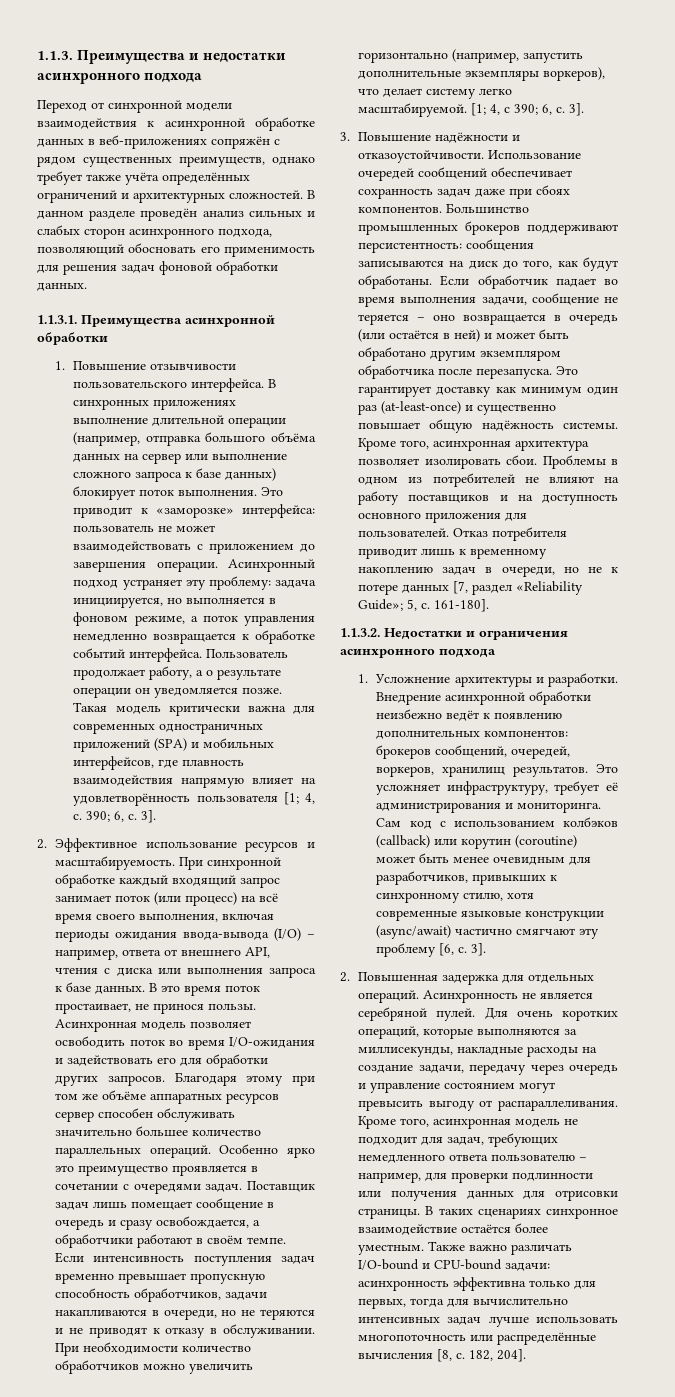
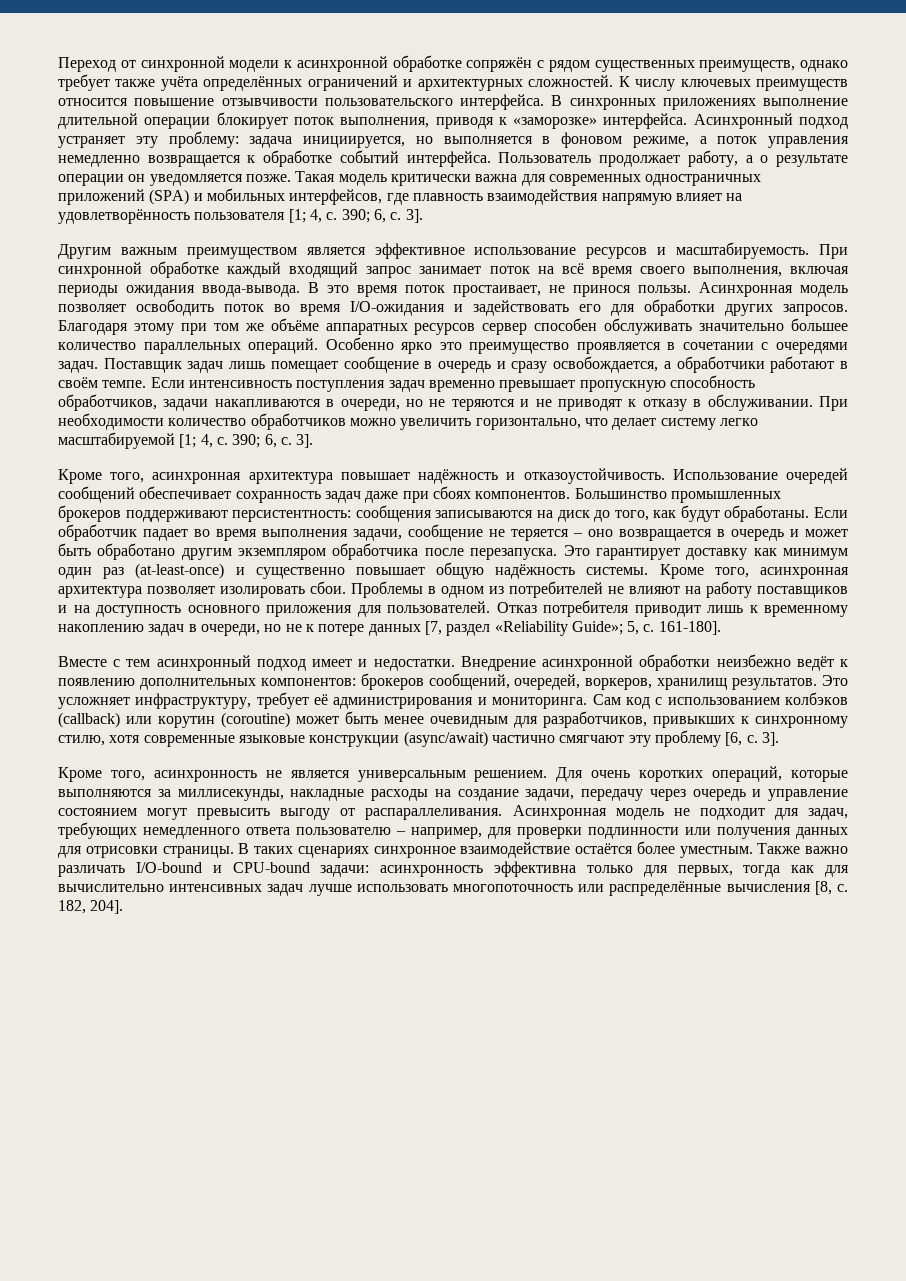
[37,50,287,64] [37,72,203,84] 1.1.3. Преимущества и недостатки асинхронного подхода // -> (58, 64) none
[37,118,137,129] взаимодействия -> (280, 66) none
[37,135,207,149] данных в веб-приложениях -> (462, 63) none
[307,190,315,199] [37,208,315,221] [37,225,272,239] [37,243,315,257] [37,261,278,275] [37,283,87,291] [37,314,275,327] [37,332,108,345] [55,361,147,371] В данном разделе проведён анализ сильных и слабых сторон асинхронного подхода, позволяющий обосновать его применимость для решения задач фоновой обработки данных. // 1.1.3.1. Преимущества асинхронной обработки // 1. Повышение -> [618,76,849,91] [58,98,215,106] К числу ключевых преимуществ относится повышение
[73,432,316,446] [73,453,288,464] [73,468,277,482] [73,486,284,500] [73,504,315,518] [73,525,216,532] [73,541,315,554] [73,561,218,572] (например, отправка большого объёма данных на сервер или выполнение сложного запроса к базе данных) блокирует поток выполнения. Это приводит к «заморозке» интерфейса: пользователь не может взаимодействовать с приложением до завершения операции. -> [216,112,688,129] блокирует поток выполнения, приводя к «заморозке» интерфейса.
[37,838,138,852] 2. Эффективное -> [58,243,465,259] Другим важным преимуществом является эффективное
[154,892,238,906] (или процесс) -> (530, 270) none
[183,928,315,941] [55,947,271,960] [55,967,316,978] [55,982,146,994] ввода-вывода (I/O) – например, ответа от внешнего API, чтения с диска или выполнения запроса к базе данных. -> [202,285,300,297] ввода-вывода.
[358,49,584,63] [358,67,606,81] горизонтально (например, запустить дополнительные экземпляры воркеров), -> [475,418,581,430] горизонтально,
[358,103,585,117] [340,132,521,143] [358,150,485,163] масштабируемой. [1; 4, с 390; 6, с. 3]. // 3. Повышение надёжности и отказоустойчивости. -> [58,432,314,449] [58,468,665,484] масштабируемой [1; 4, с. 390; 6, с. 3]. // Кроме того, асинхронная архитектура повышает надёжность и отказоустойчивость.
[358,329,481,342] (или остаётся в ней) -> (784, 535) none
[340,628,568,640] [340,648,496,658] [358,673,618,687] 1.1.3.2. Недостатки и ограничения асинхронного подхода // 1. Усложнение архитектуры и разработки. -> [58,655,455,671] Вместе с тем асинхронный подход имеет и недостатки.
[340,972,595,985] [358,990,594,1003] [358,1007,476,1021] 2. Повышенная задержка для отдельных операций. Асинхронность не является серебряной пулей. -> [58,767,548,782] Кроме того, асинхронность не является универсальным решением.
[358,1116,512,1129] Кроме того, асинхронная -> [512,805,607,820] Асинхронная
(445, 1302) none -> [791,865,815,873] как

